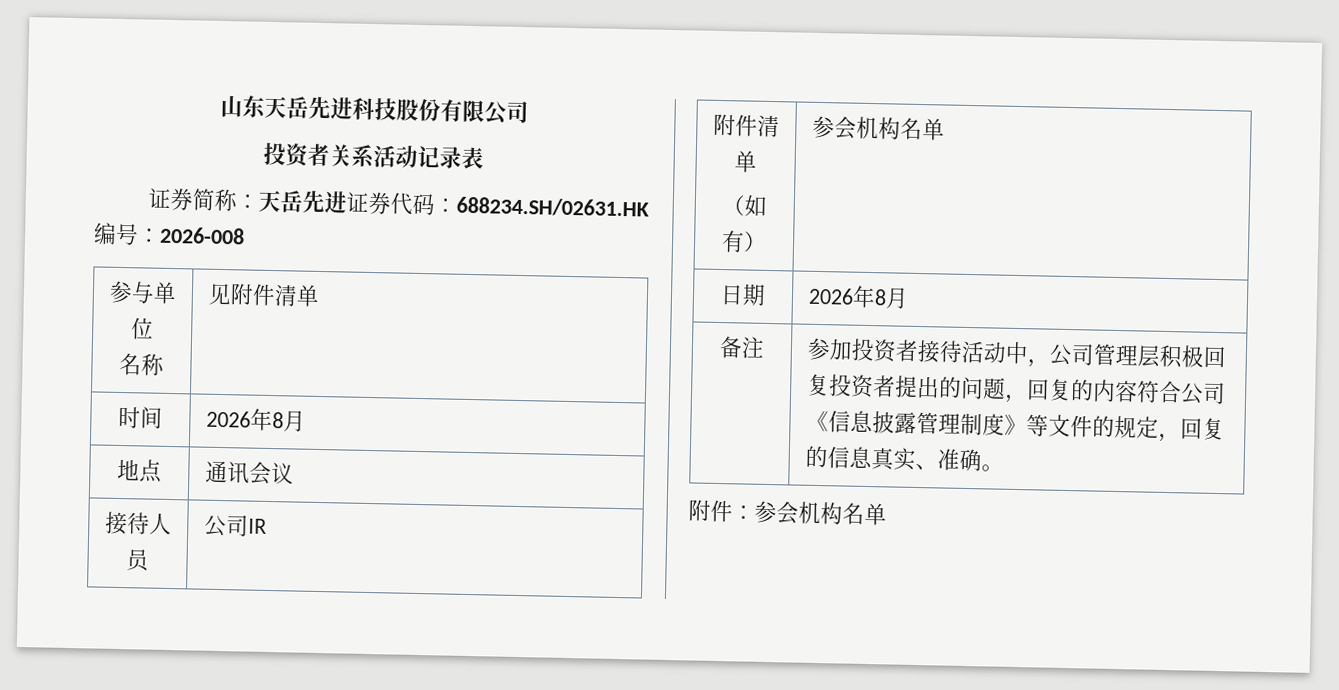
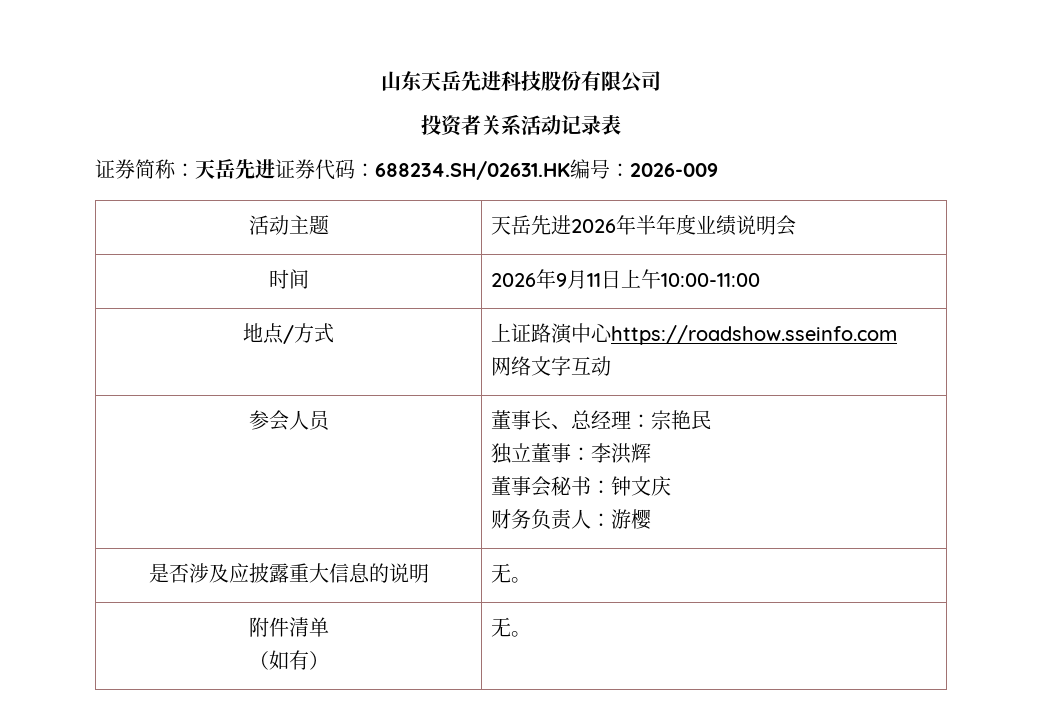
[159,226,245,245] [109,280,177,305] [131,317,154,340] [119,352,165,376] [207,282,320,307] 2026-008 // 参与单位 // 名称 | 见附件清单 -> [630,163,718,177] [248,215,329,235] [490,214,796,236] 2026-009 // 活动主题 | 天岳先进2026年半年度业绩说明会
[271,410,306,432] [117,458,162,483] [204,460,294,486] [105,511,172,536] [126,549,150,572] [203,514,267,538] [713,113,780,138] [734,150,757,173] [722,194,768,217] [721,230,767,253] [811,115,945,141] [720,283,766,306] [807,285,909,309] [719,336,765,359] [806,337,1227,369] [806,373,1226,405] [805,410,1225,443] [804,445,1004,472] [688,499,887,526] 8月 // 地点 | 通讯会议 // 接待人员 | 公司IR // 附件清单 // （如有） | 参会机构名单 // 日期 | 2026年8月 // 备注 | 参加投资者接待活动中，公司管理层积极回复投资者提出的问题，回复的内容符合公司《信息披露管理制度》等文件的规定，回复的信息真实、准确。 // 附件：参会机构名单 -> [555,269,760,289] [243,323,334,344] [490,323,897,345] [490,356,611,376] [248,410,331,431] [490,410,711,430] [490,443,651,464] [490,476,671,497] [490,509,652,530] [148,563,429,583] [490,563,531,583] [248,617,329,637] [248,650,329,670] [490,617,531,637] 9月11日上午10:00-11:00 // 地点/方式 | 上证路演中心https://roadshow.sseinfo.com // 网络文字互动 // 参会人员 | 董事长、总经理：宗艳民 // 独立董事：李洪辉 // 董事会秘书：钟文庆 // 财务负责人：游樱 // 是否涉及应披露重大信息的说明 | 无。 // 附件清单 // （如有） | 无。

